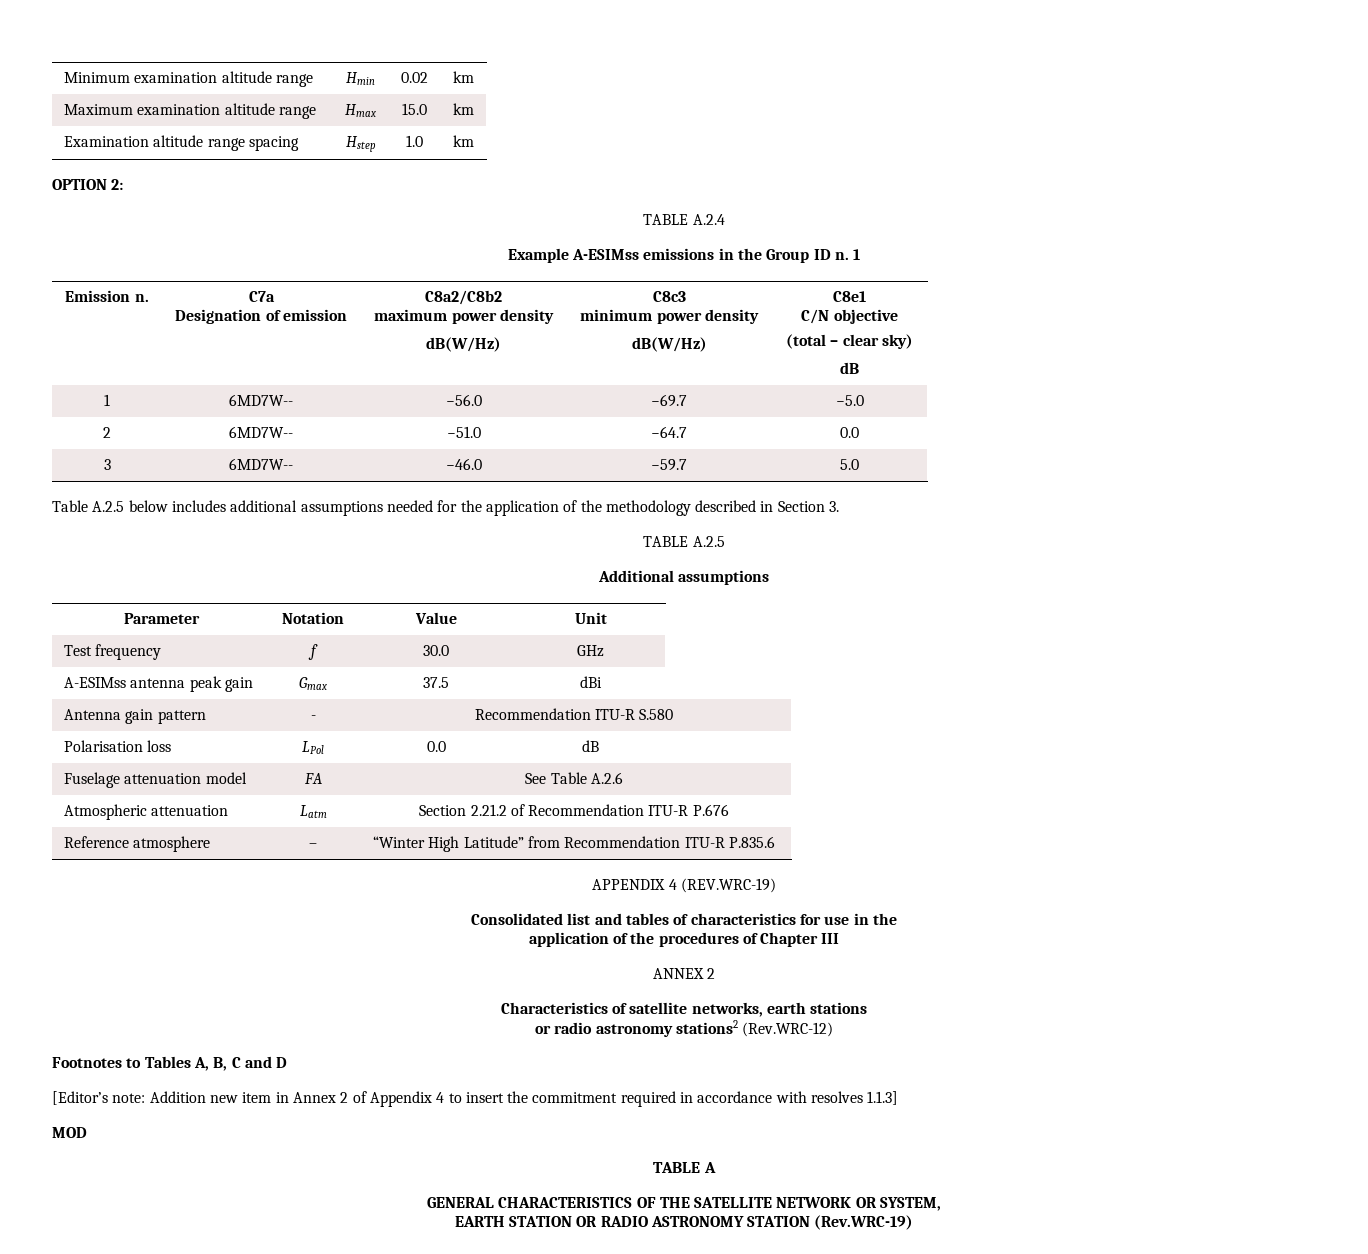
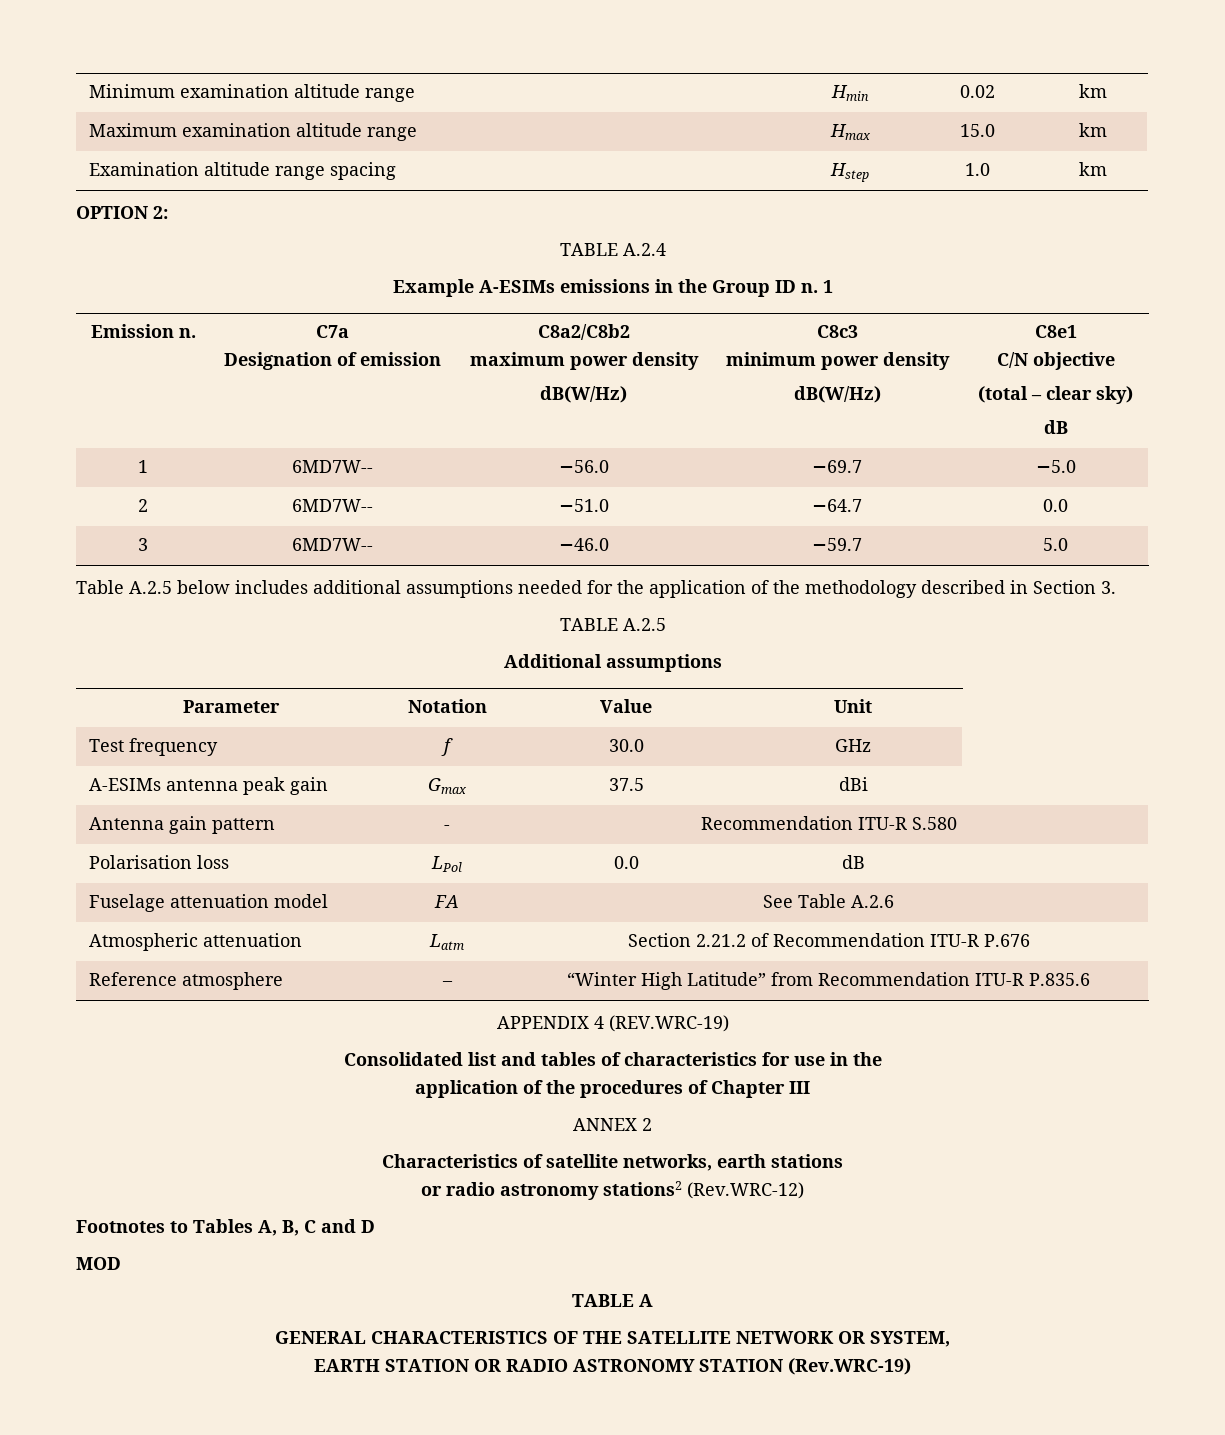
[572,249,640,260] A-ESIMss -> [478,280,555,293] A-ESIMs
[63,677,126,688] A-ESIMss -> [89,778,162,791] A-ESIMs
[52,1091,899,1107] // [Editor’s note: Addition new item in Annex 2 of Appendix 4 to insert the commitment required in accordance with resolves 1.1.3] -> (375, 1226) none

